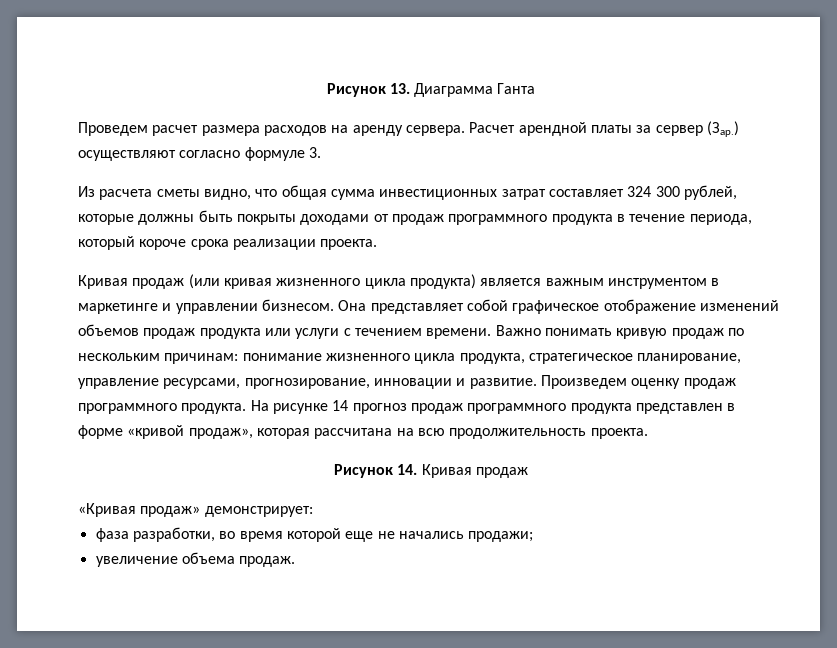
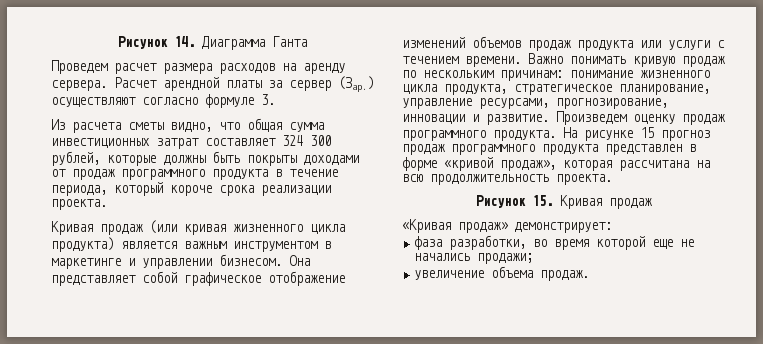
[326,83,410,97] Рисунок 13. -> [118,36,195,49] Рисунок 14.
[332,400,349,411] 14 -> [640,127,654,138] 15
[397,464,418,475] 14. -> [532,195,553,206] 15.

